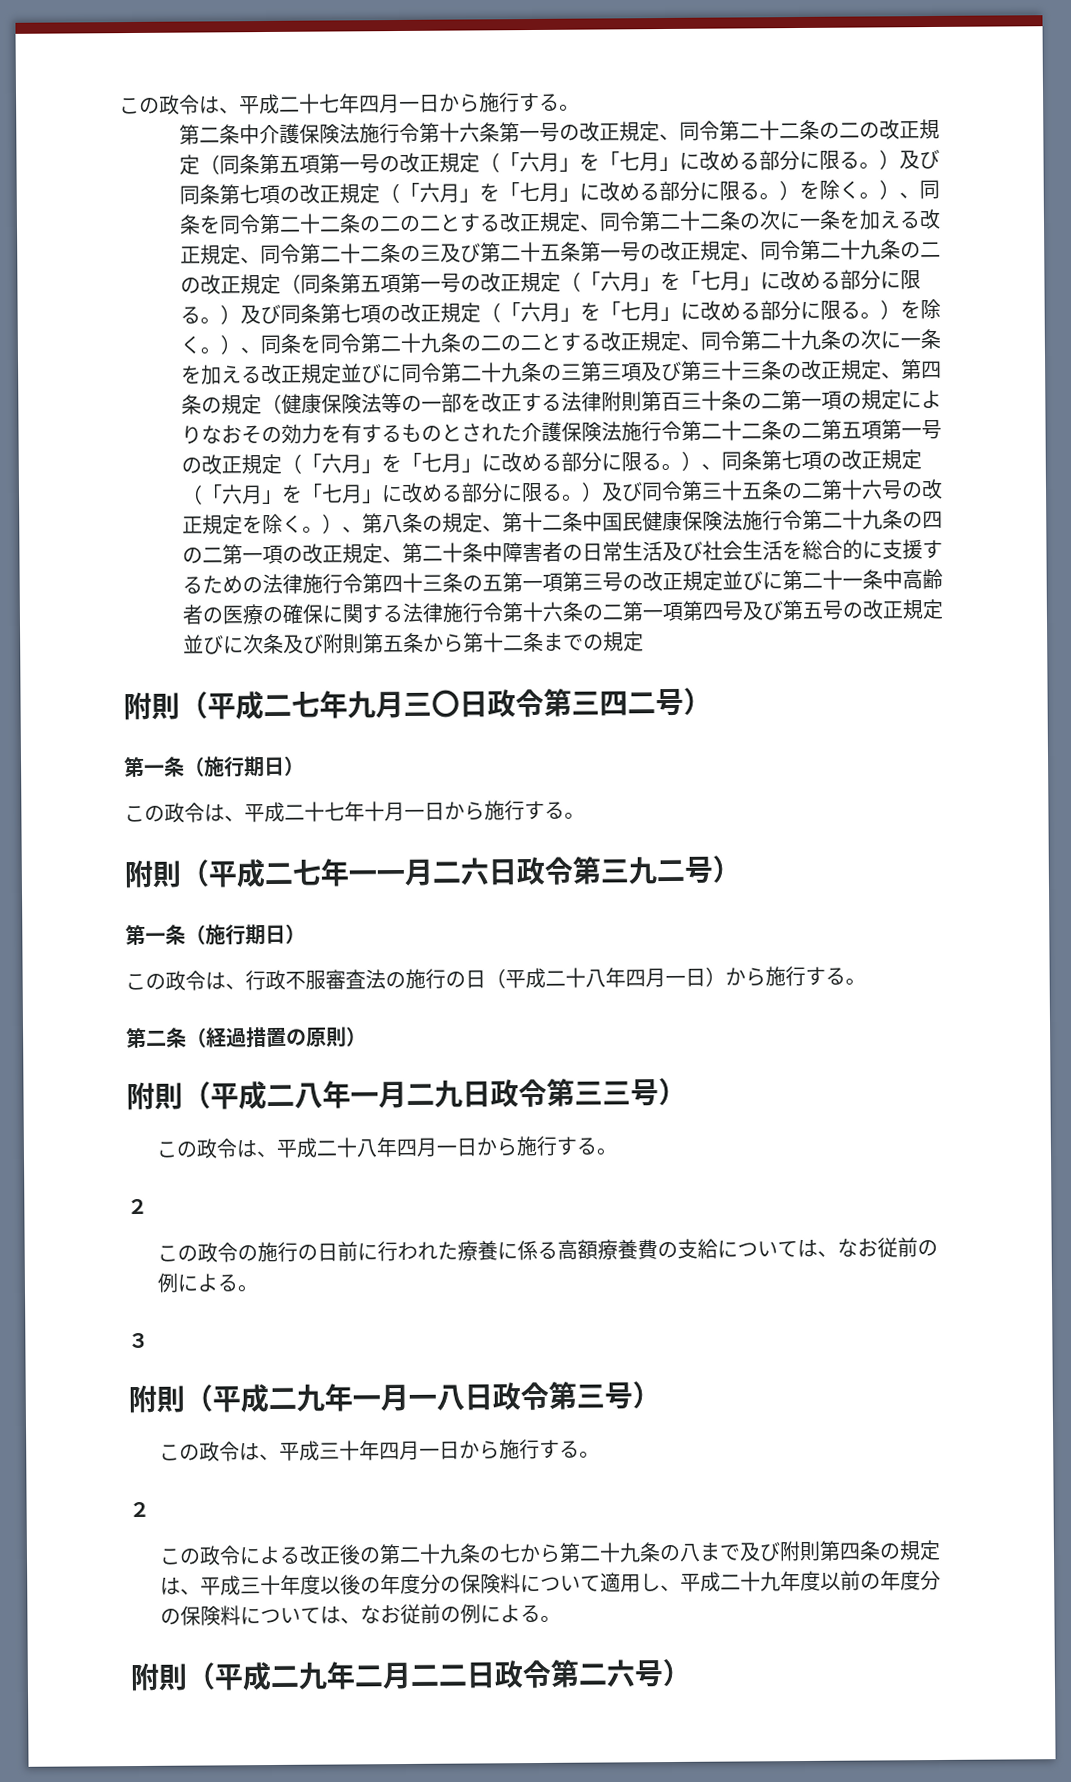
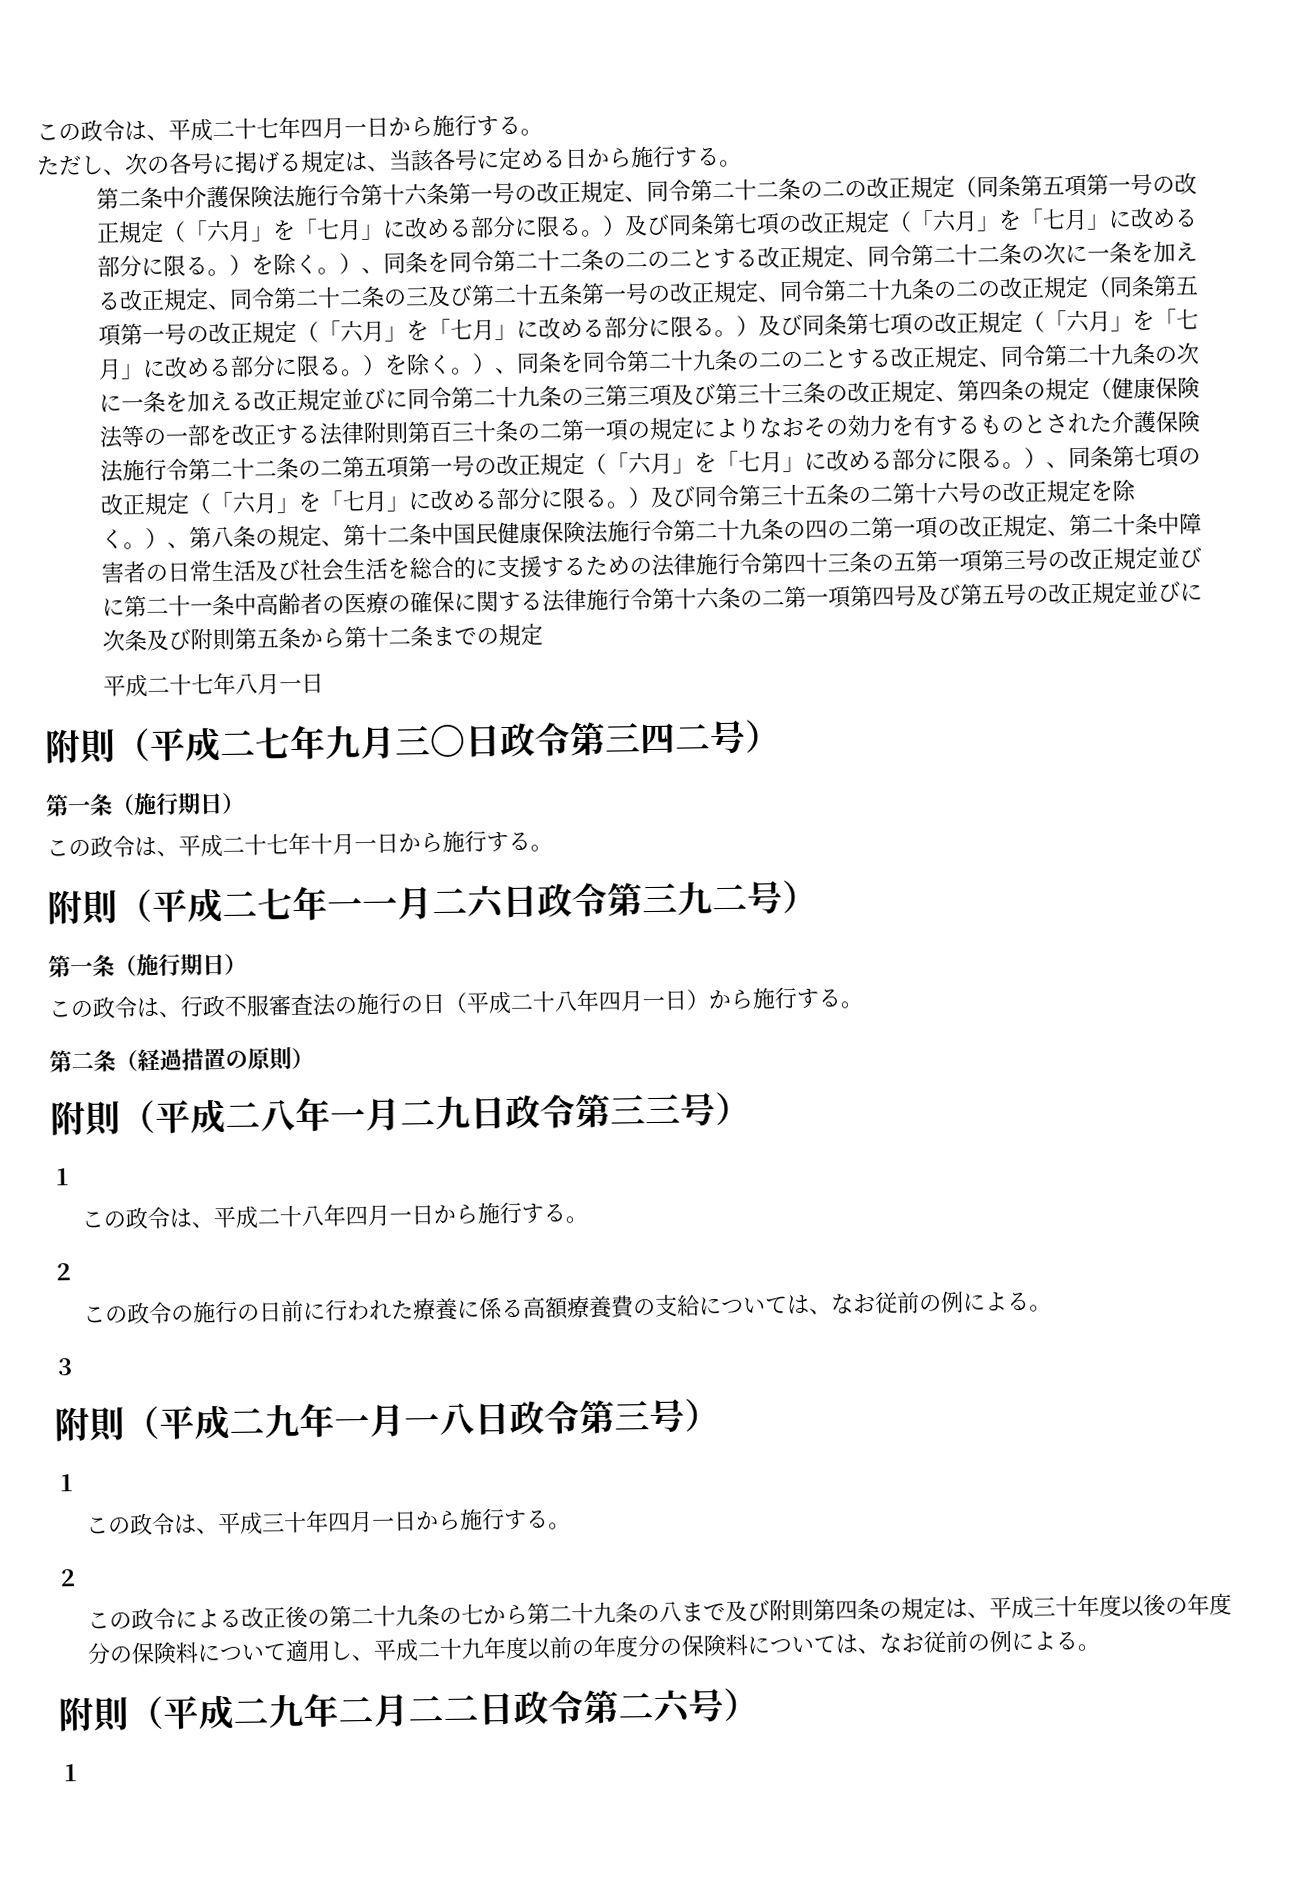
(580, 107) none -> [36,145,742,176] // ただし、次の各号に掲げる規定は、当該各号に定める日から施行する。
(644, 641) none -> [103,672,325,698] // 平成二十七年八月一日
(687, 1091) none -> [51,1168,74,1186] // １
(661, 1395) none -> [55,1474,78,1492] // １
(691, 1672) none -> [59,1764,82,1782] // １

